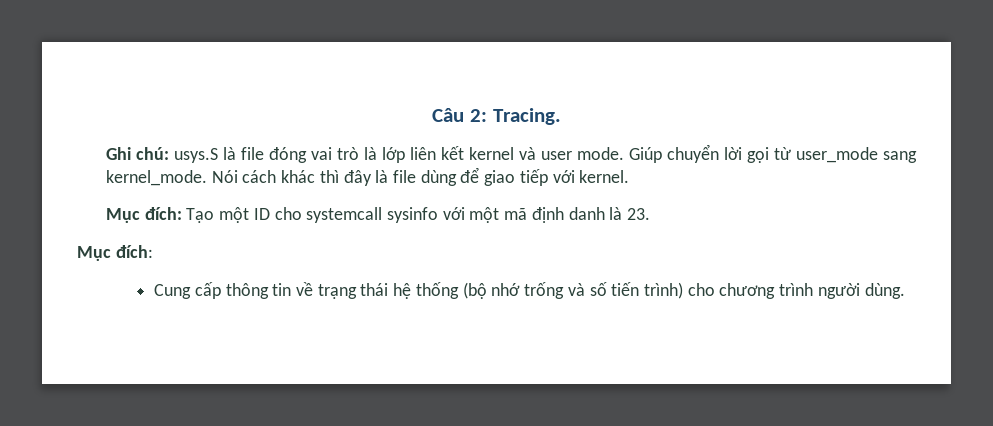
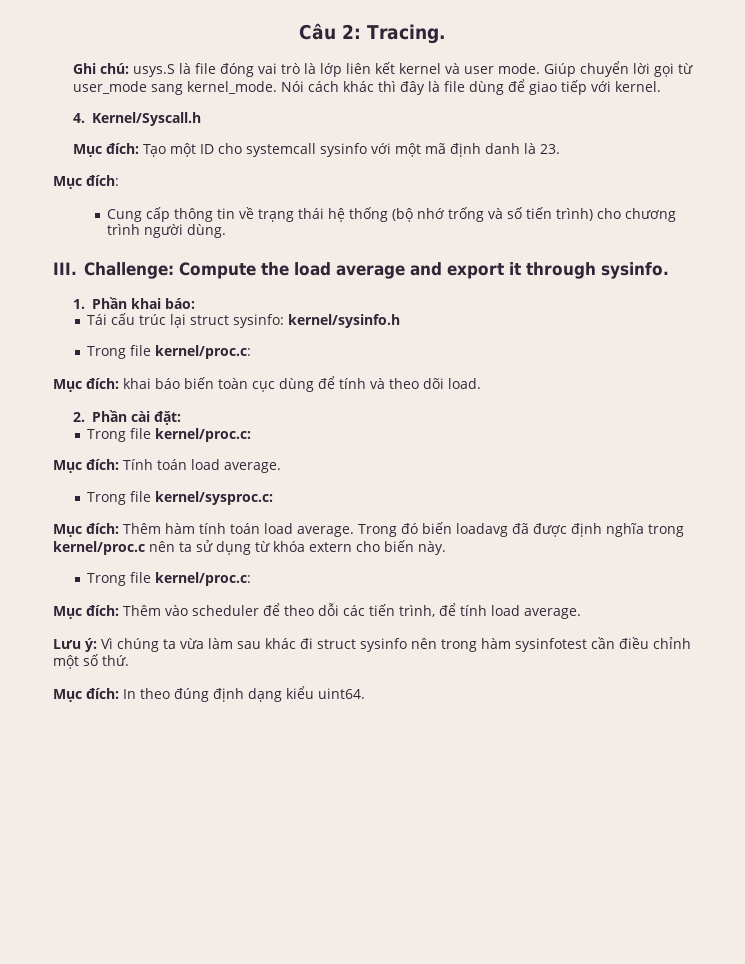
(630, 176) none -> [72,112,201,126] // 4. Kernel/Syscall.h
(905, 291) none -> [53,262,669,279] [72,297,195,309] [87,313,401,328] [87,345,252,359] [53,376,481,393] [72,410,181,426] [87,428,252,442] [53,459,281,474] [87,491,274,505] [53,522,684,538] [53,540,446,555] [87,572,252,586] [53,603,581,620] [53,637,691,652] [53,654,129,669] [53,686,365,703] // III. Challenge: Compute the load average and export it through sysinfo. // 1. Phần khai báo: // Tái cấu trúc lại struct sysinfo: kernel/sysinfo.h // Trong file kernel/proc.c: // Mục đích: khai báo biến toàn cục dùng để tính và theo dõi load. // 2. Phần cài đặt: // Trong file kernel/proc.c: // Mục đích: Tính toán load average. // Trong file kernel/sysproc.c: // Mục đích: Thêm hàm tính toán load average. Trong đó biến loadavg đã được định nghĩa trong kernel/proc.c nên ta sử dụng từ khóa extern cho biến này. // Trong file kernel/proc.c: // Mục đích: Thêm vào scheduler để theo dỗi các tiến trình, để tính load average. // Lưu ý: Vì chúng ta vừa làm sau khác đi struct sysinfo nên trong hàm sysinfotest cần điều chỉnh một số thứ. // Mục đích: In theo đúng định dạng kiểu uint64.

